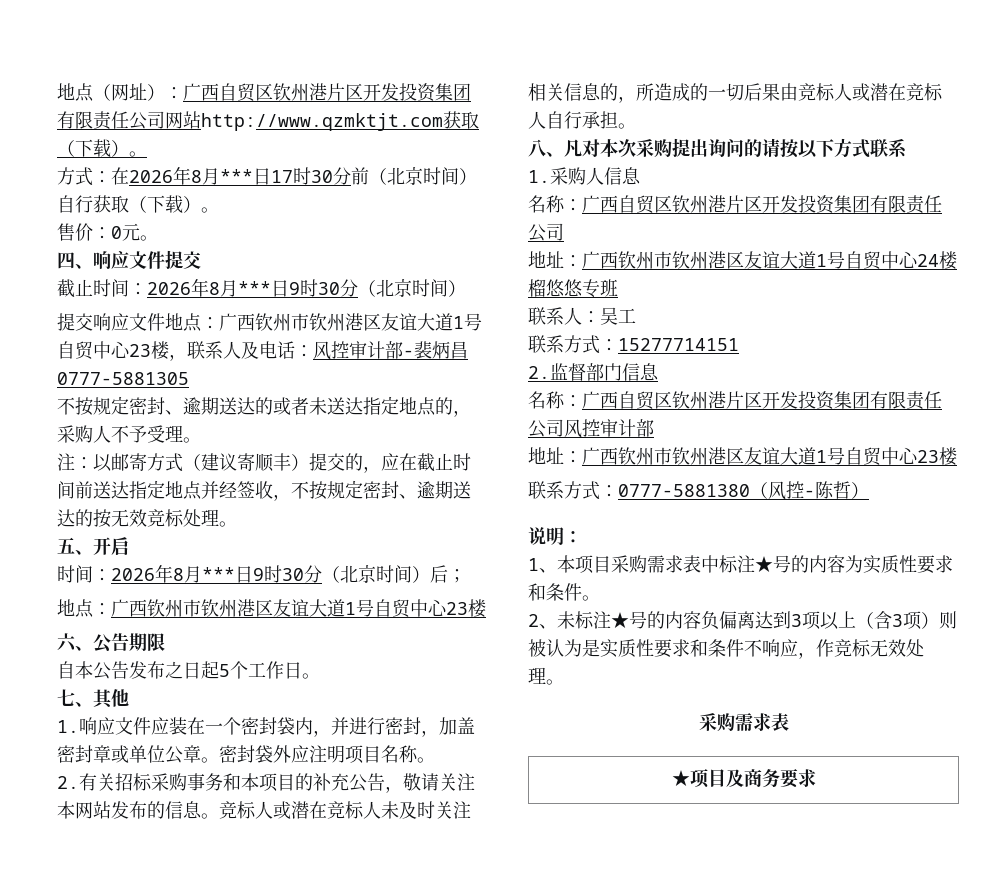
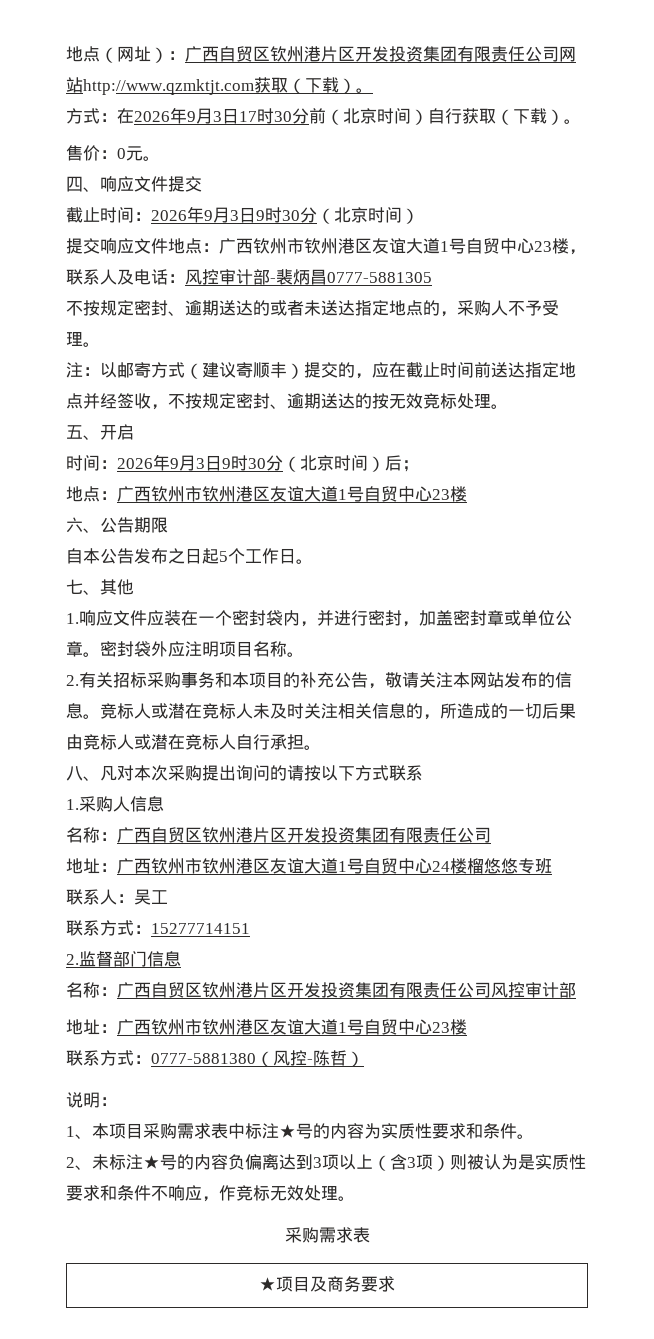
[191,168,253,185] 8月*** -> [187,108,222,124] 9月3
[209,280,271,297] 8月*** -> [204,207,239,223] 9月3
[173,566,235,583] 8月*** -> [170,455,205,471] 9月3

